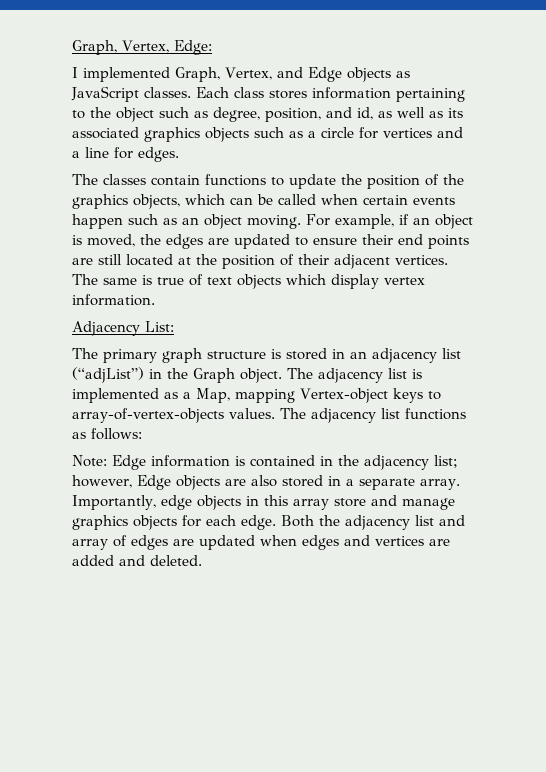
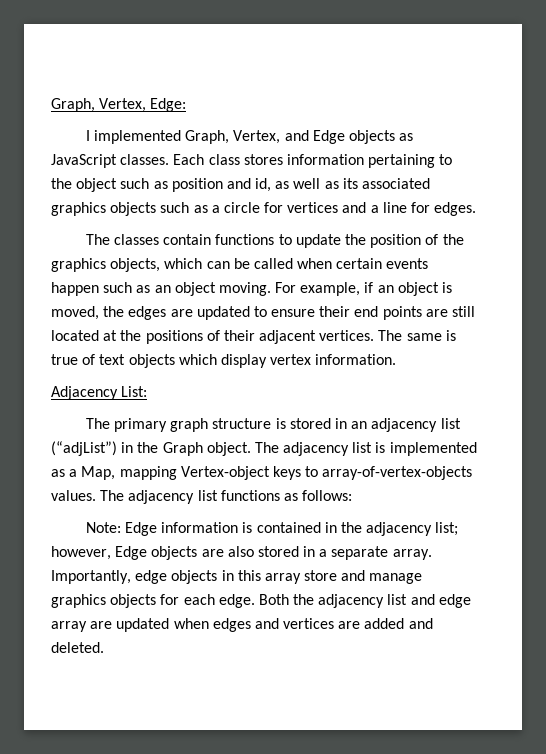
[213,107,321,122] degree, position, -> [171,178,223,192] position
[222,255,275,269] position -> [145,330,203,344] positions
[72,535,168,550] array of edges -> [438,594,471,608] [51,621,87,632] edge array

